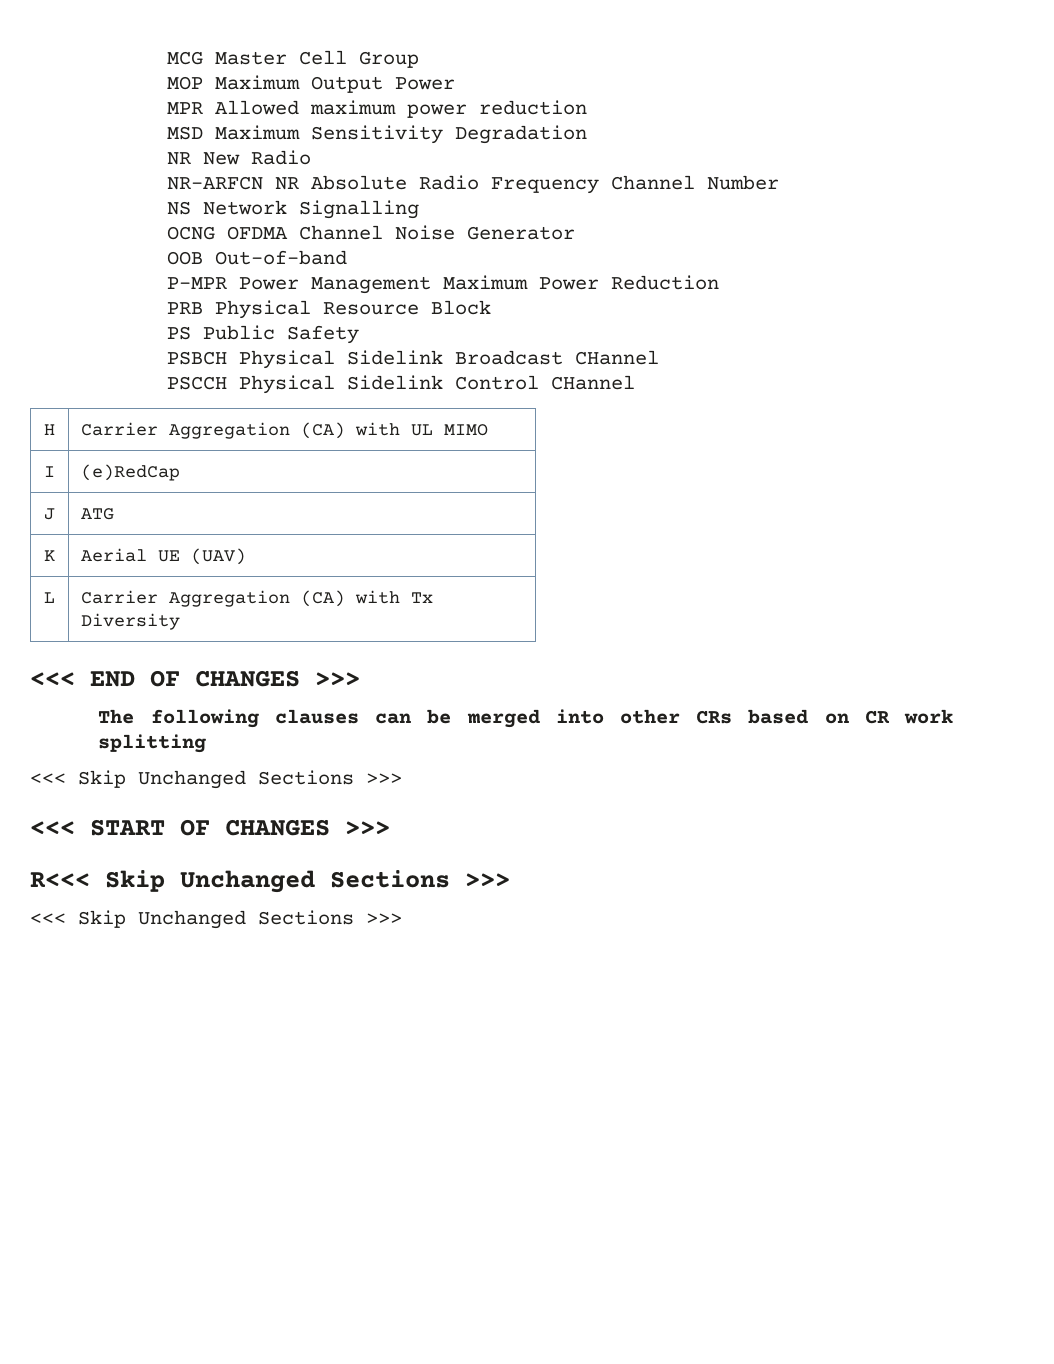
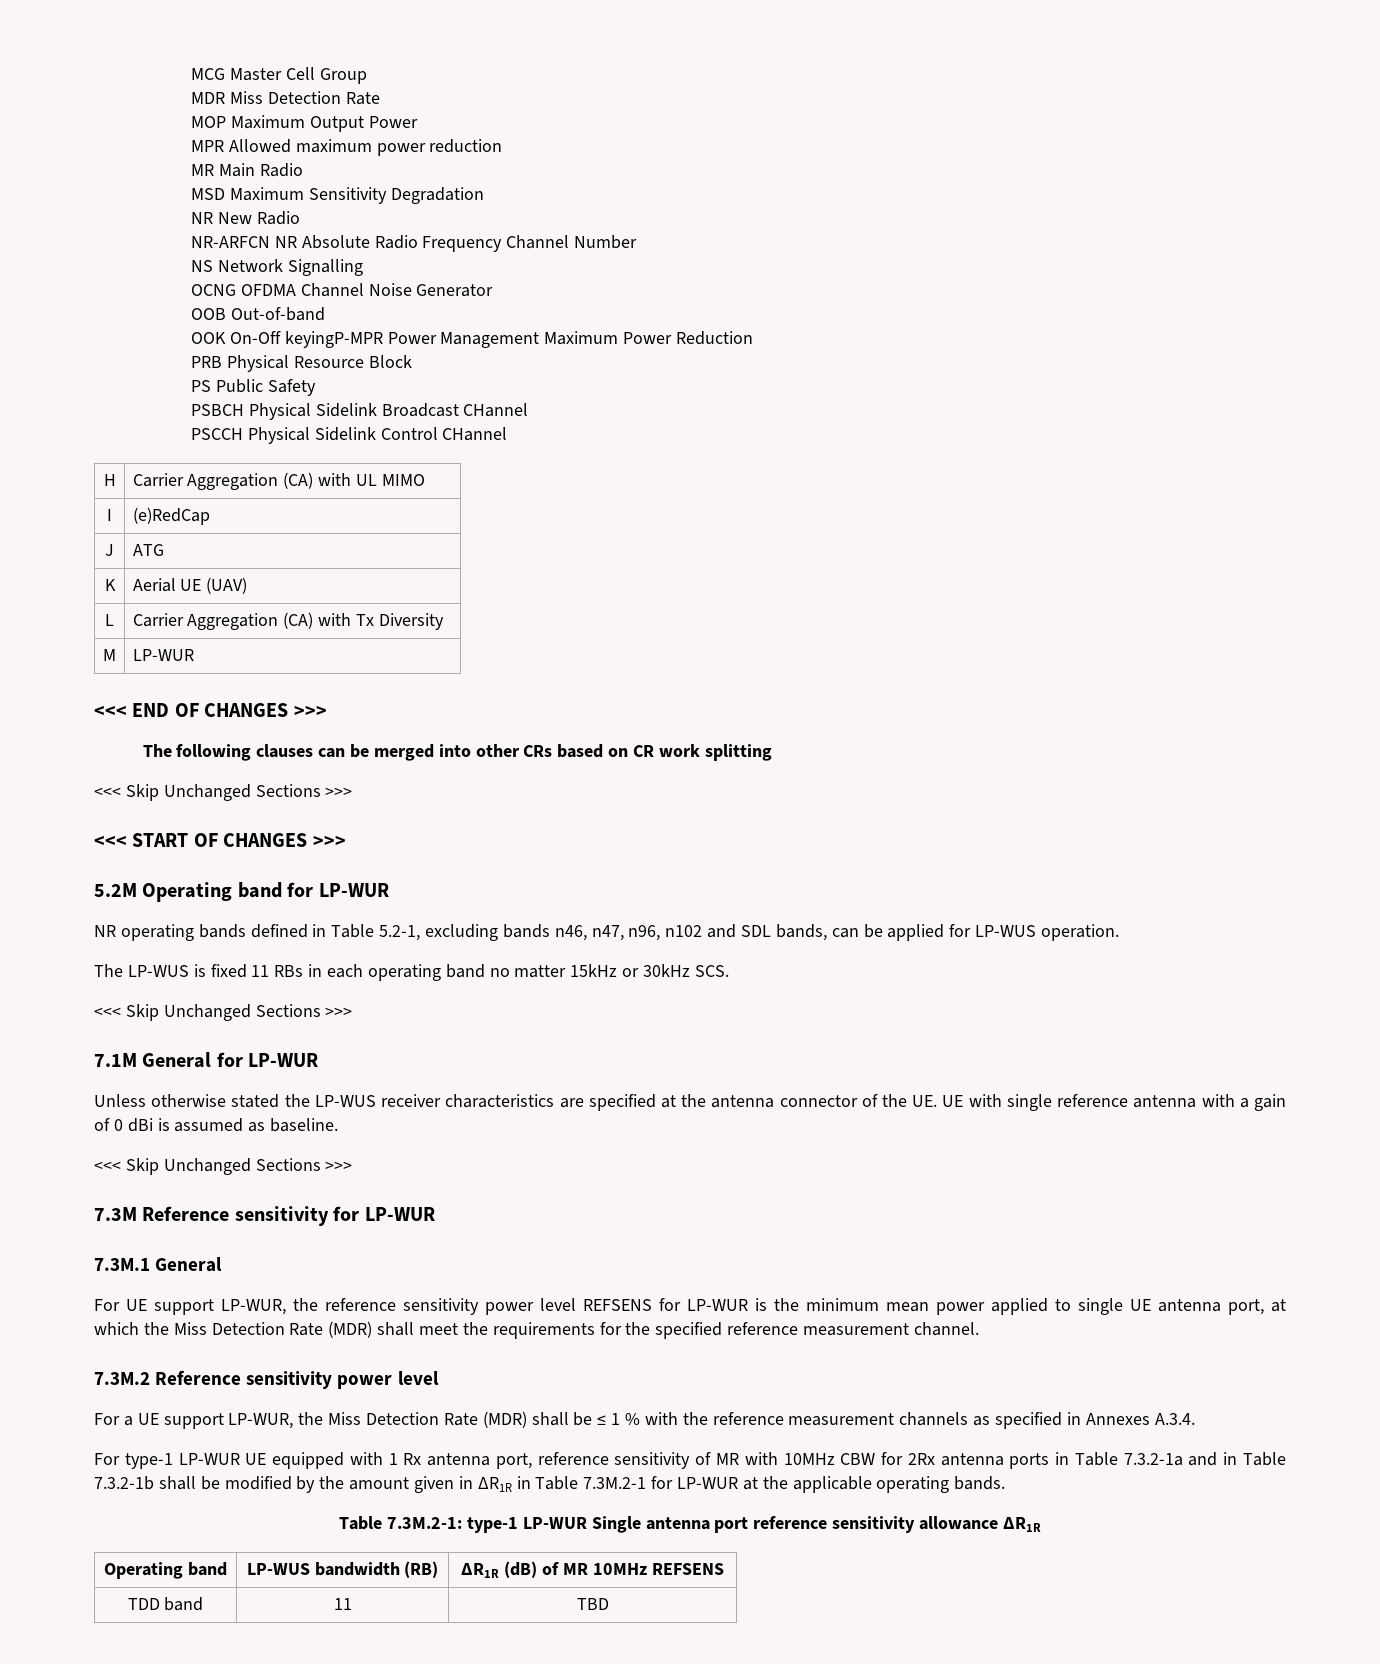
(419, 59) none -> [191,91,380,105] // MDR Miss Detection Rate
(587, 107) none -> [191,163,303,177] // MR Main Radio
[166,277,227,289] P-MPR -> [191,331,383,348] OOK On-Off keyingP-MPR
(181, 621) none -> [103,649,116,661] [132,649,194,661] // M | LP-WUR
[30,870,510,893] [30,910,402,929] R<<< Skip Unchanged Sections >>> // <<< Skip Unchanged Sections >>> -> [94,882,389,902] [94,924,1120,941] [94,964,729,981] [94,1004,353,1021] [94,1052,319,1068] [94,1094,1286,1111] [94,1118,339,1132] [94,1158,353,1175] [94,1206,435,1226] [94,1257,223,1272] [94,1298,1286,1315] [94,1321,979,1339] [94,1370,439,1389] [94,1411,1195,1429] [94,1452,1286,1469] [94,1476,1006,1493] [339,1516,1041,1533] [104,1562,227,1579] [246,1561,439,1578] [461,1561,724,1578] [127,1597,204,1611] [333,1598,352,1610] [576,1598,609,1610] 5.2M Operating band for LP-WUR // NR operating bands defined in Table 5.2-1, excluding bands n46, n47, n96, n102 and SDL bands, can be applied for LP-WUS operation. // The LP-WUS is fixed 11 RBs in each operating band no matter 15kHz or 30kHz SCS. // <<< Skip Unchanged Sections >>> // 7.1M General for LP-WUR // Unless otherwise stated the LP-WUS receiver characteristics are specified at the antenna connector of the UE. UE with single reference antenna with a gain of 0 dBi is assumed as baseline. // <<< Skip Unchanged Sections >>> // 7.3M Reference sensitivity for LP-WUR // 7.3M.1 General // For UE support LP-WUR, the reference sensitivity power level REFSENS for LP-WUR is the minimum mean power applied to single UE antenna port, at which the Miss Detection Rate (MDR) shall meet the requirements for the specified reference measurement channel. // 7.3M.2 Reference sensitivity power level // For a UE support LP-WUR, the Miss Detection Rate (MDR) shall be ≤ 1 % with the reference measurement channels as specified in Annexes A.3.4. // For type-1 LP-WUR UE equipped with 1 Rx antenna port, reference sensitivity of MR with 10MHz CBW for 2Rx antenna ports in Table 7.3.2-1a and in Table 7.3.2-1b shall be modified by the amount given in ΔR1R in Table 7.3M.2-1 for LP-WUR at the applicable operating bands. // Table 7.3M.2-1: type-1 LP-WUR Single antenna port reference sensitivity allowance ΔR1R // Operating band | LP-WUS bandwidth (RB) | ΔR1R (dB) of MR 10MHz REFSENS // TDD band | 11 | TBD

